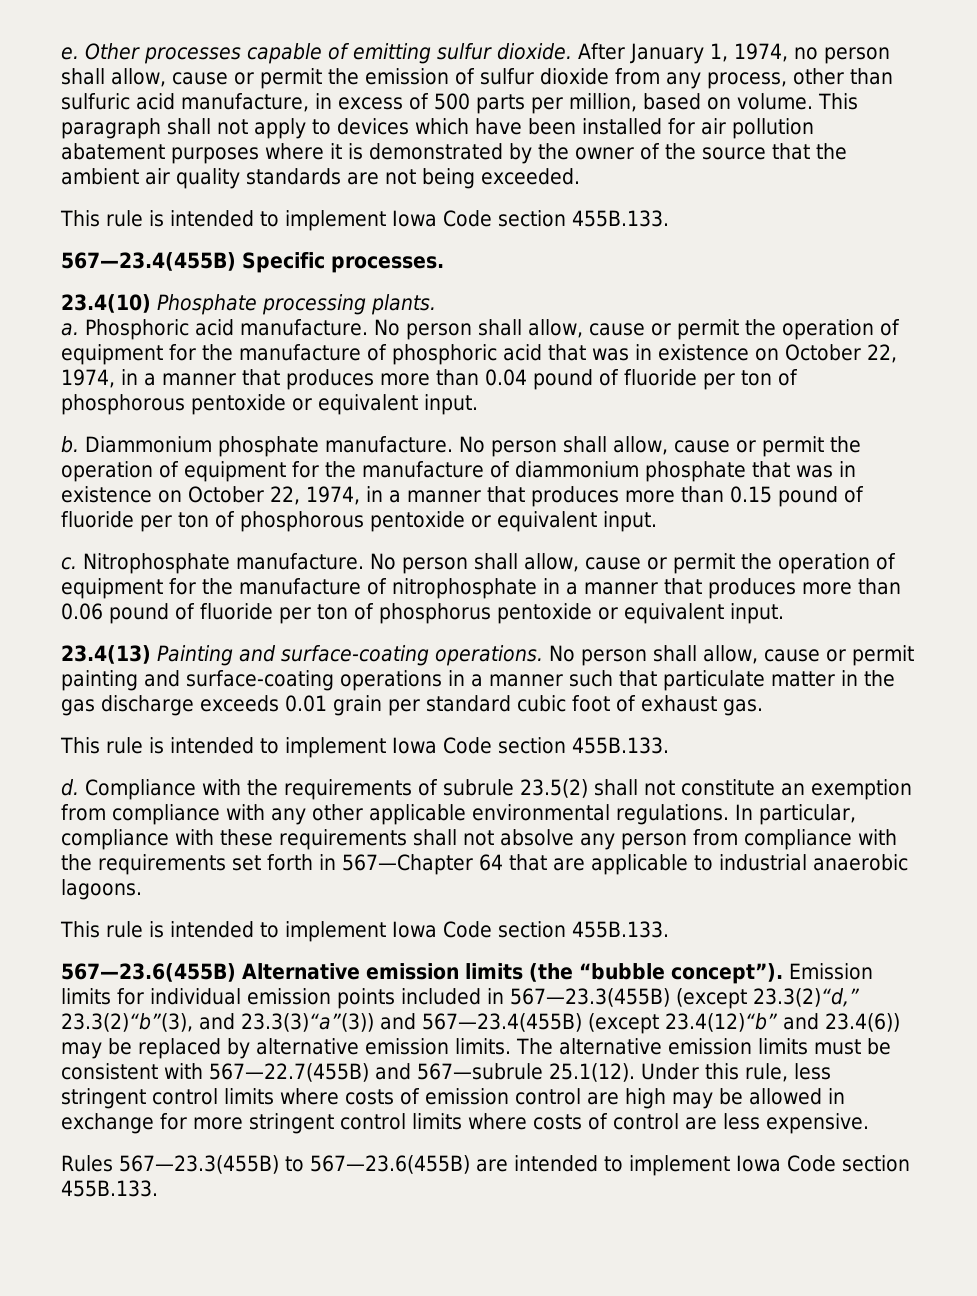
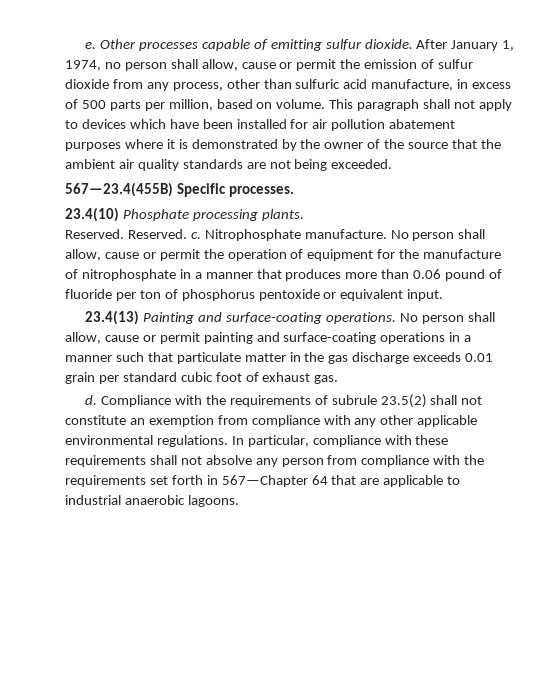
[60,210,669,231] // This rule is intended to implement Iowa Code section 455B.133. -> (393, 164) none
[61,319,900,340] [61,344,897,365] [61,369,798,390] [61,394,478,415] [61,436,861,457] [61,461,856,482] [61,486,864,507] [61,511,657,532] a. Phosphoric acid manufacture. No person shall allow, cause or permit the operation of equipment for the manufacture of phosphoric acid that was in existence on October 22, 1974, in a manner that produces more than 0.04 pound of fluoride per ton of phosphorous pentoxide or equivalent input. // b. Diammonium phosphate manufacture. No person shall allow, cause or permit the operation of equipment for the manufacture of diammonium phosphate that was in existence on October 22, 1974, in a manner that produces more than 0.15 pound of fluoride per ton of phosphorous pentoxide or equivalent input. // -> [65,229,187,239] Reserved. Reserved.
[60,737,669,758] // This rule is intended to implement Iowa Code section 455B.133. -> (339, 379) none
[60,921,669,942] [61,963,873,984] [61,988,859,1009] [61,1013,900,1034] [61,1038,891,1059] [61,1063,831,1082] [61,1088,845,1109] [61,1113,869,1134] [61,1155,910,1176] [61,1180,158,1197] // This rule is intended to implement Iowa Code section 455B.133. // 567—23.6(455B) Alternative emission limits (the “bubble concept”). Emission limits for individual emission points included in 567—23.3(455B) (except 23.3(2)“d,” 23.3(2)“b”(3), and 23.3(3)“a”(3)) and 567—23.4(455B) (except 23.4(12)“b” and 23.4(6)) may be replaced by alternative emission limits. The alternative emission limits must be consistent with 567—22.7(455B) and 567—subrule 25.1(12). Under this rule, less stringent control limits where costs of emission control are high may be allowed in exchange for more stringent control limits where costs of control are less expensive. // Rules 567—23.3(455B) to 567—23.6(455B) are intended to implement Iowa Code section 455B.133. -> (239, 501) none

